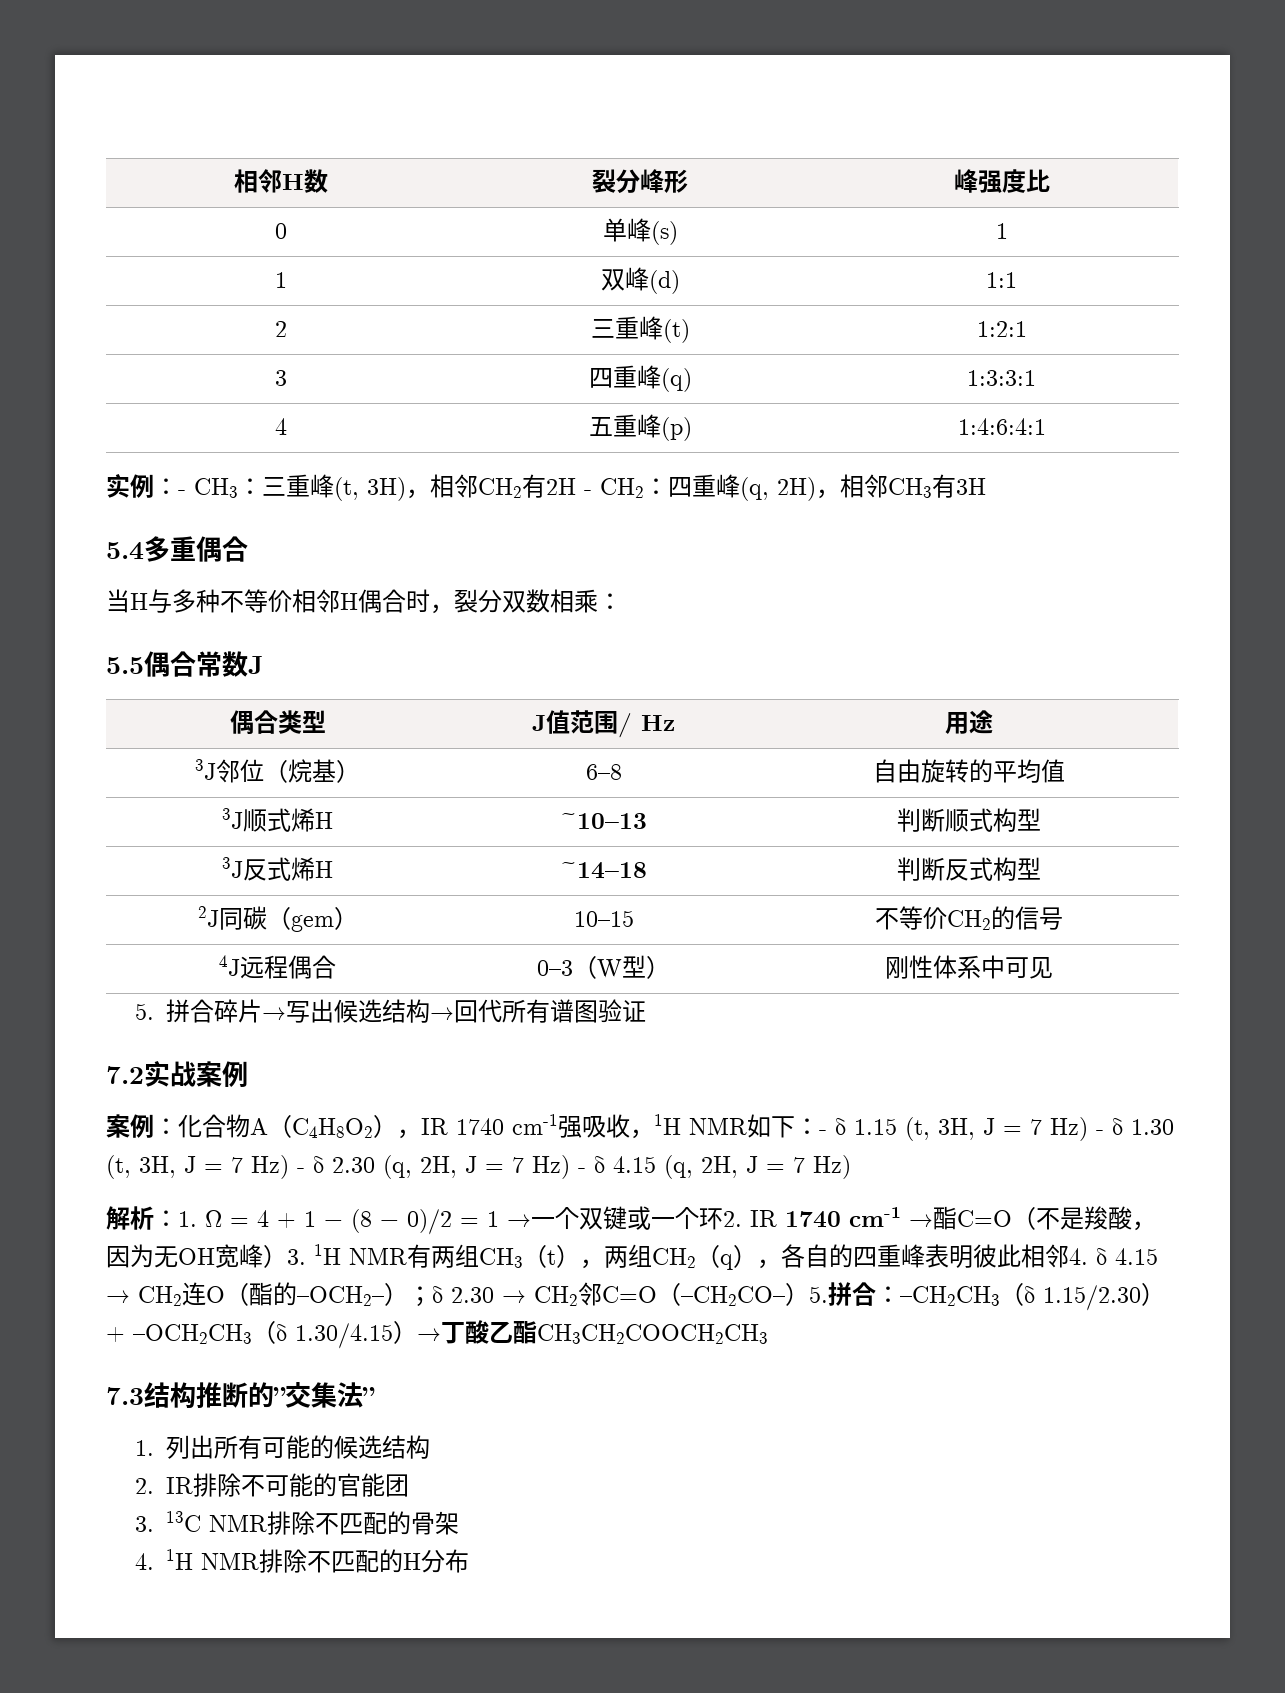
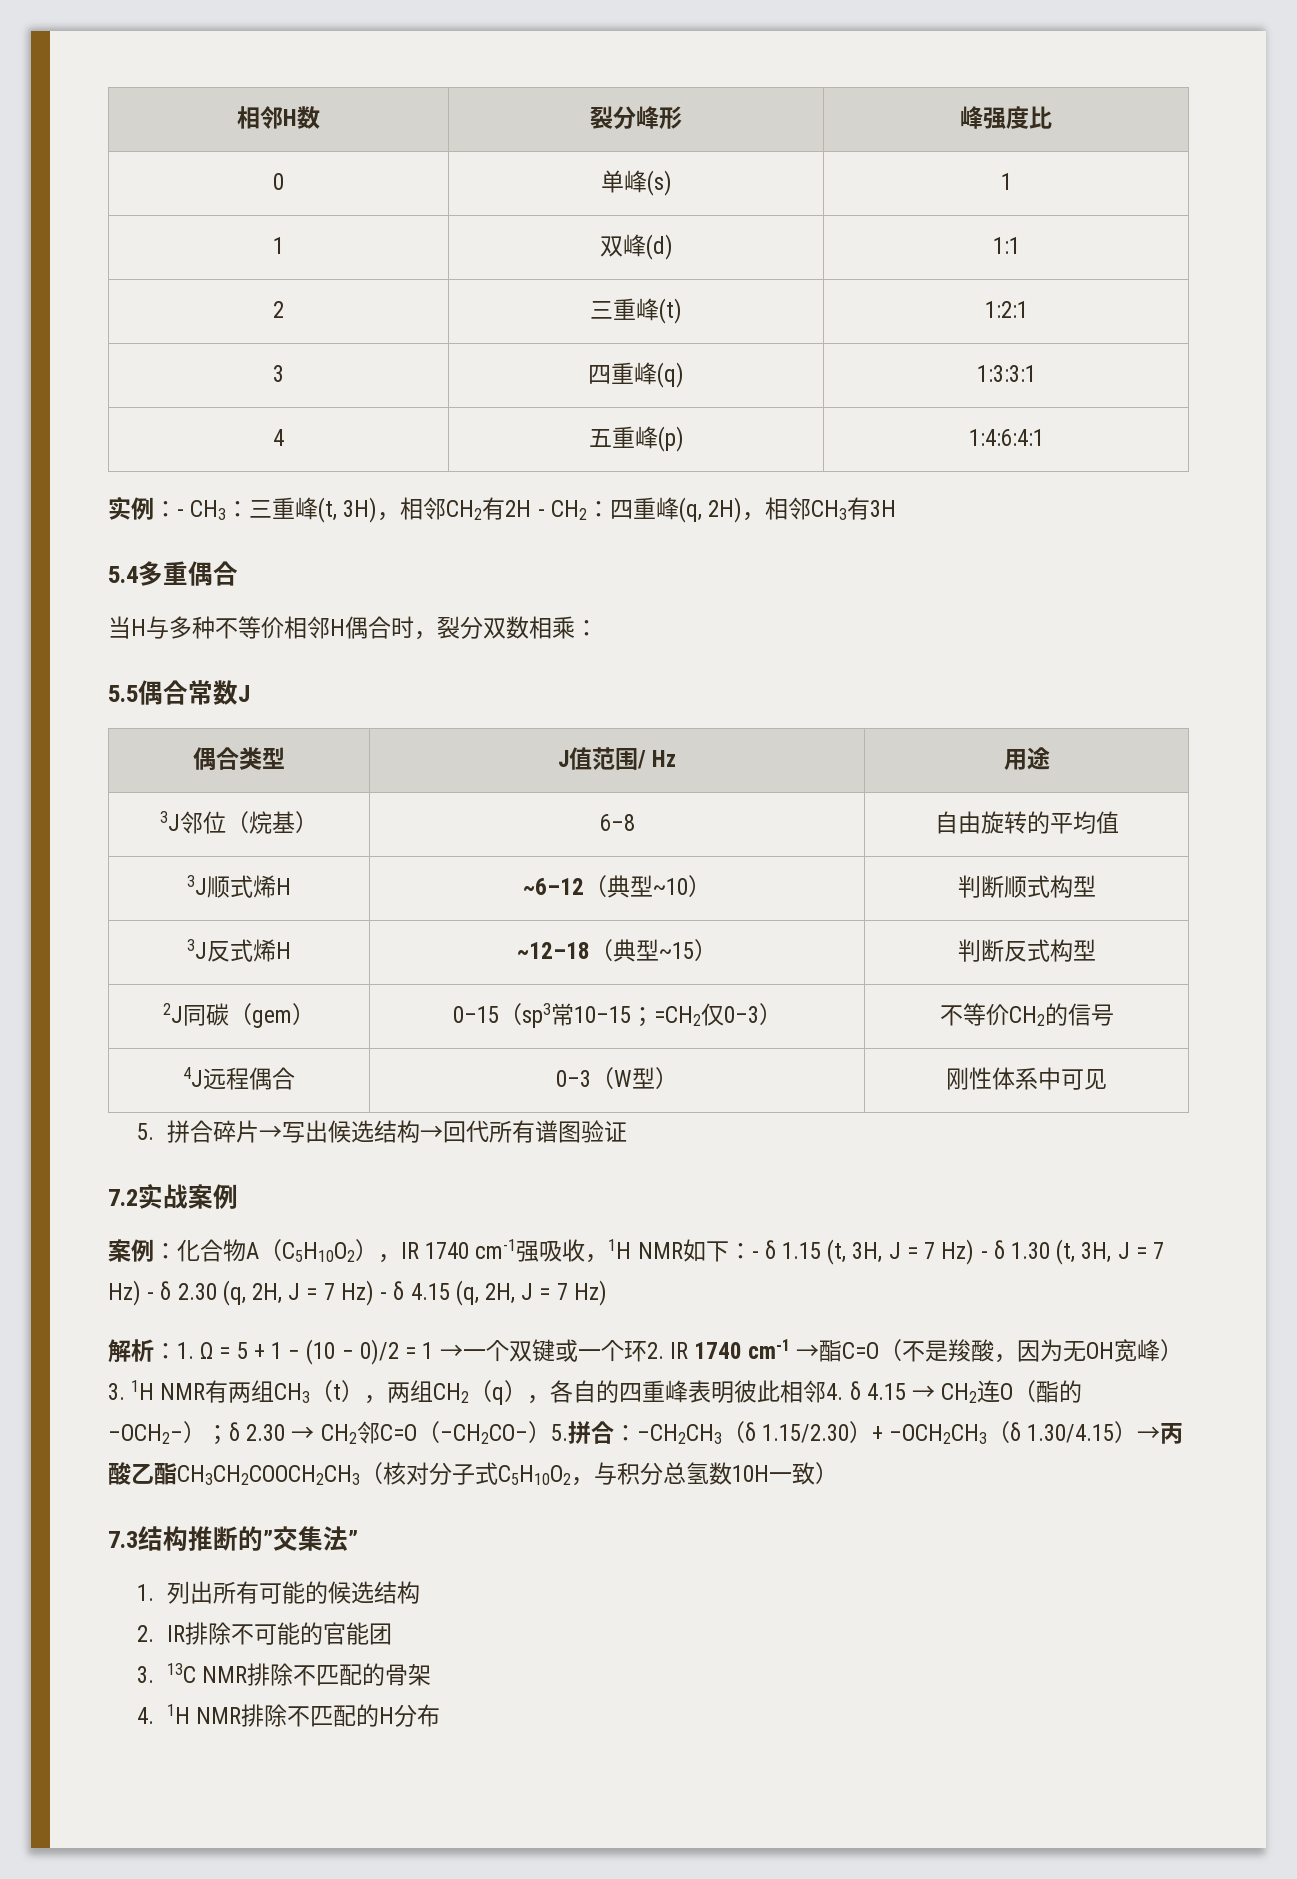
[560,813,647,829] ~10–13 -> [523,875,711,898] ~6–12（典型~10）
[560,862,647,879] ~14–18 -> [517,939,717,962] ~12–18（典型~15）
[573,910,634,927] 10–15 -> [452,1003,782,1028] 0–15（sp3常10–15；=CH2仅0–3）
[292,1118,373,1138] C4H8O2 -> [282,1242,355,1262] C5H10O2
[257,1210,269,1227] 4 -> [236,1342,248,1359] 5
[351,1209,372,1233] (8 -> [306,1339,336,1365] (10
[441,1322,465,1344] 丁 -> [1160,1423,1184,1444] 丙
(768, 1334) none -> [360,1462,838,1486] （核对分子式C5H10O2，与积分总氢数10H一致）

